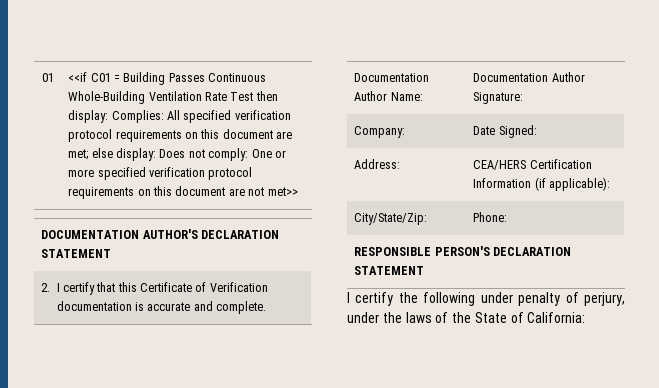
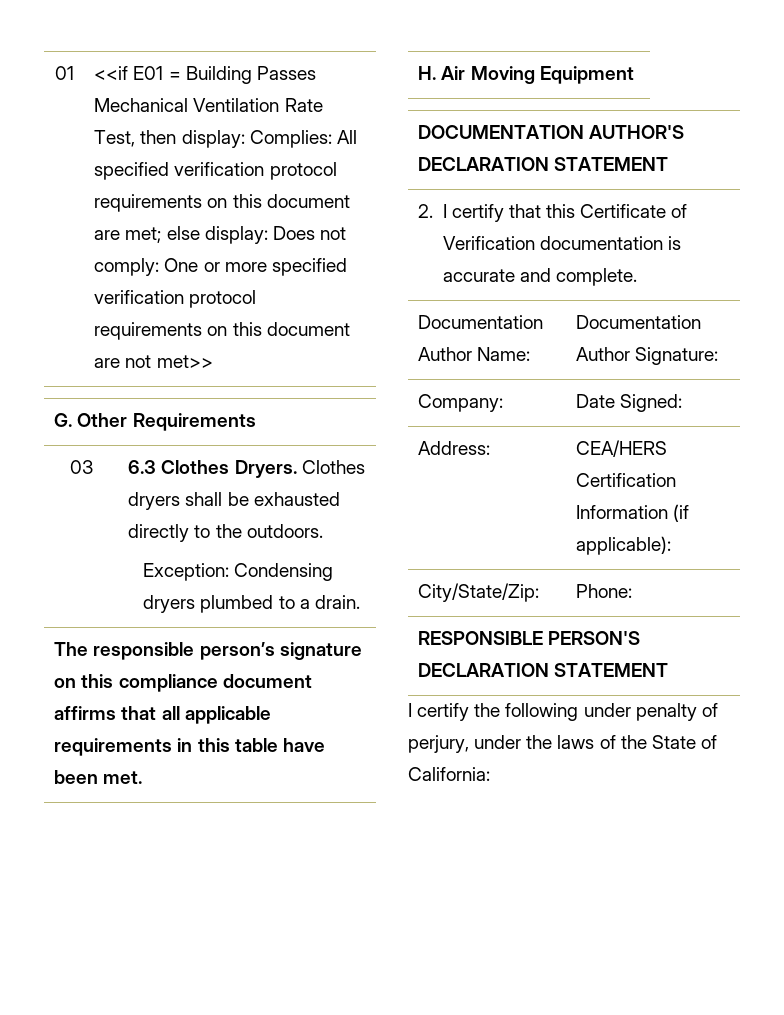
[90,73,111,82] C01 -> [133,66,164,80] E01
[208,73,267,82] [68,91,146,104] Continuous Whole-Building -> [94,98,189,112] Mechanical
[230,92,254,101] Test -> [94,130,136,147] Test,
(298, 191) none -> [54,413,256,431] [70,460,93,474] [128,460,365,478] [128,492,340,510] [128,524,323,542] [143,563,334,581] [143,595,360,613] [54,642,362,660] [54,674,312,692] [54,706,271,724] [54,738,325,756] [54,770,143,784] [418,66,634,84] // G. Other Requirements // 03 | 6.3 Clothes Dryers. Clothes dryers shall be exhausted directly to the outdoors. // Exception: Condensing dryers plumbed to a drain. // The responsible person’s signature on this compliance document affirms that all applicable requirements in this table have been met. // H. Air Moving Equipment

